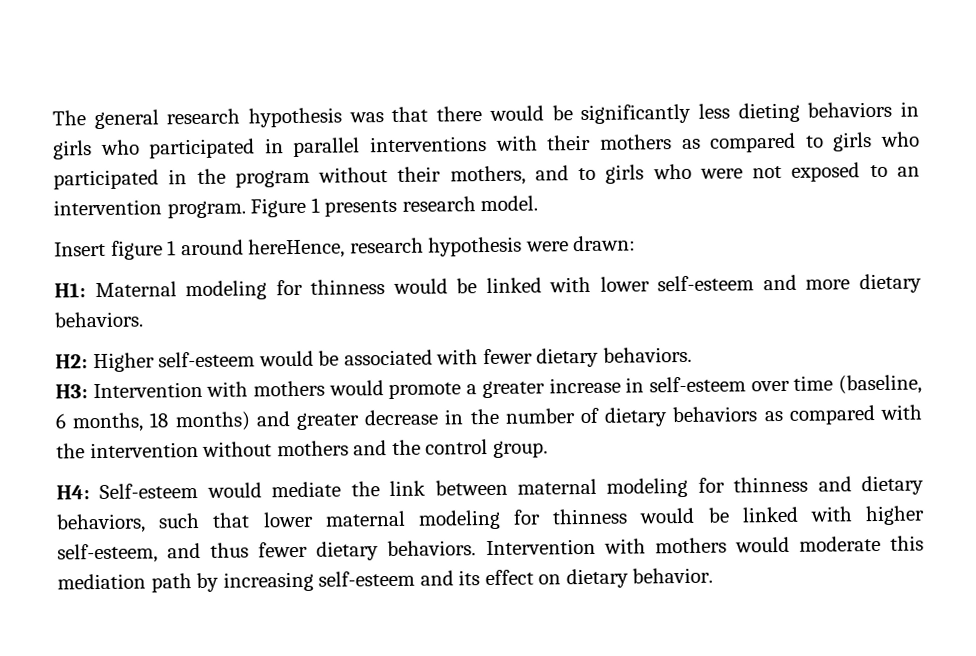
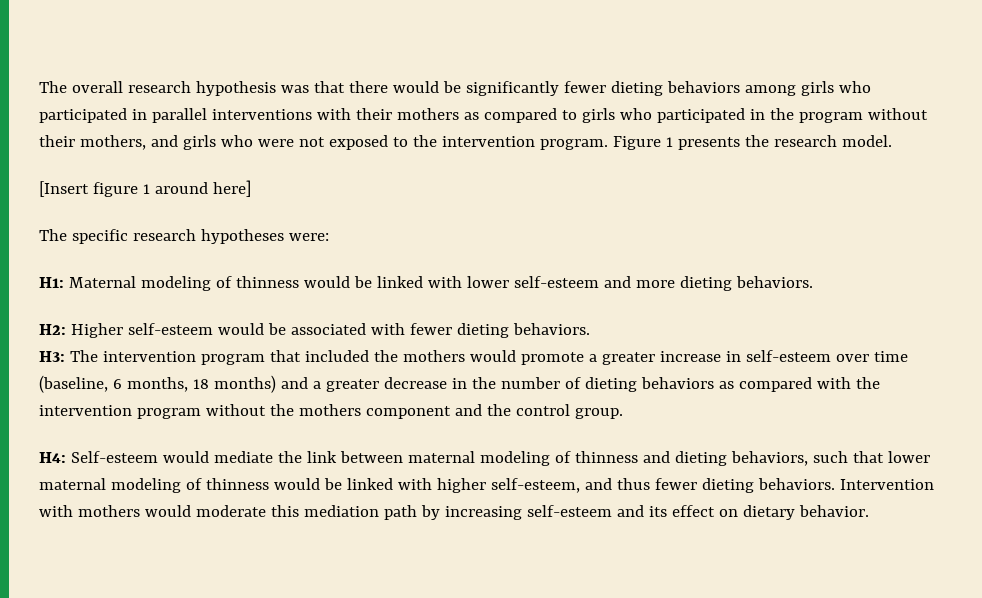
[52,109,159,130] The general -> [39,81,123,93] The overall
[697,101,920,123] less dieting behaviors in -> [563,81,796,96] fewer dieting behaviors among
[578,167,597,181] to -> (178, 141) none
[896,166,920,177] an -> [412,135,437,147] the
(398, 208) none -> [744,135,769,147] the
[54,241,106,257] Insert -> [39,181,89,197] [Insert
[248,235,637,259] hereHence, research hypothesis were drawn: -> [212,180,251,197] [39,229,329,244] here] // The specific research hypotheses were:
[275,279,303,296] for -> [215,276,232,288] of
[859,273,923,294] dietary -> [679,276,732,291] dieting
[536,347,600,368] dietary -> [456,323,509,338] dieting
[92,381,249,399] Intervention with -> [69,350,398,365] The intervention program that included the
(290, 419) none -> [312,381,321,389] a
[604,407,669,427] dietary -> [584,377,637,392] dieting
[202,440,349,457] without mothers -> [136,404,451,419] program without the mothers component
[697,477,725,493] for -> [554,451,571,463] of
[860,475,924,496] dietary -> [674,451,727,466] dieting
[513,509,541,525] for -> [185,478,202,490] of
[316,541,380,561] dietary -> [701,478,754,493] dieting

